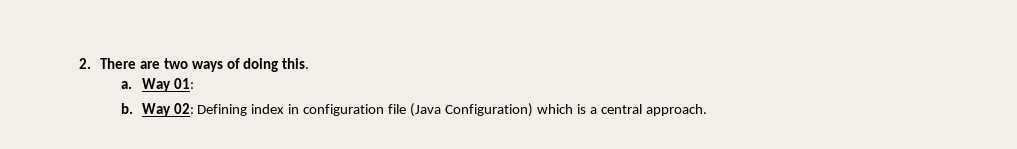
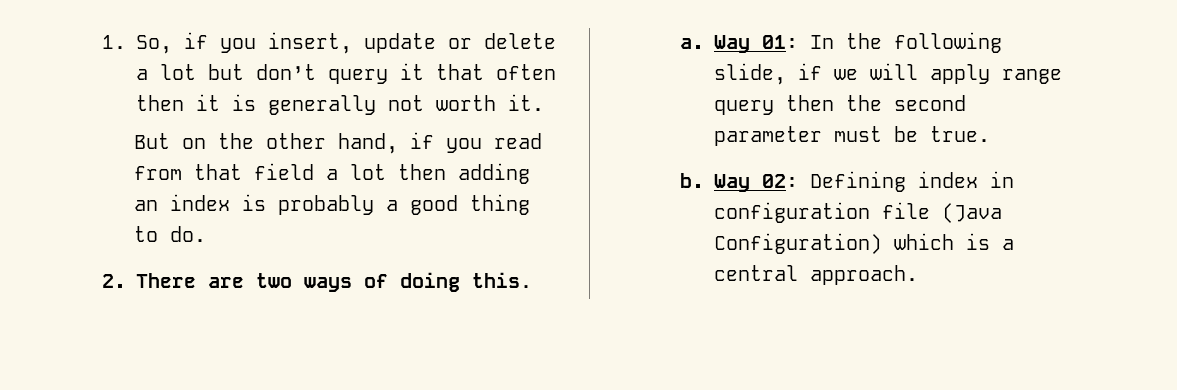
(79, 63) none -> [102,32,556,54] [136,63,556,84] [136,94,544,115] [134,132,543,154] [134,163,531,184] [134,194,531,215] [134,226,207,242] 1. So, if you insert, update or delete a lot but don’t query it that often then it is generally not worth it. // But on the other hand, if you read from that field a lot then adding an index is probably a good thing to do. //
(194, 83) none -> [810,32,1003,53] [714,63,1063,85] [714,95,967,115] [714,126,991,146] In the following slide, if we will apply range query then the second parameter must be true.

